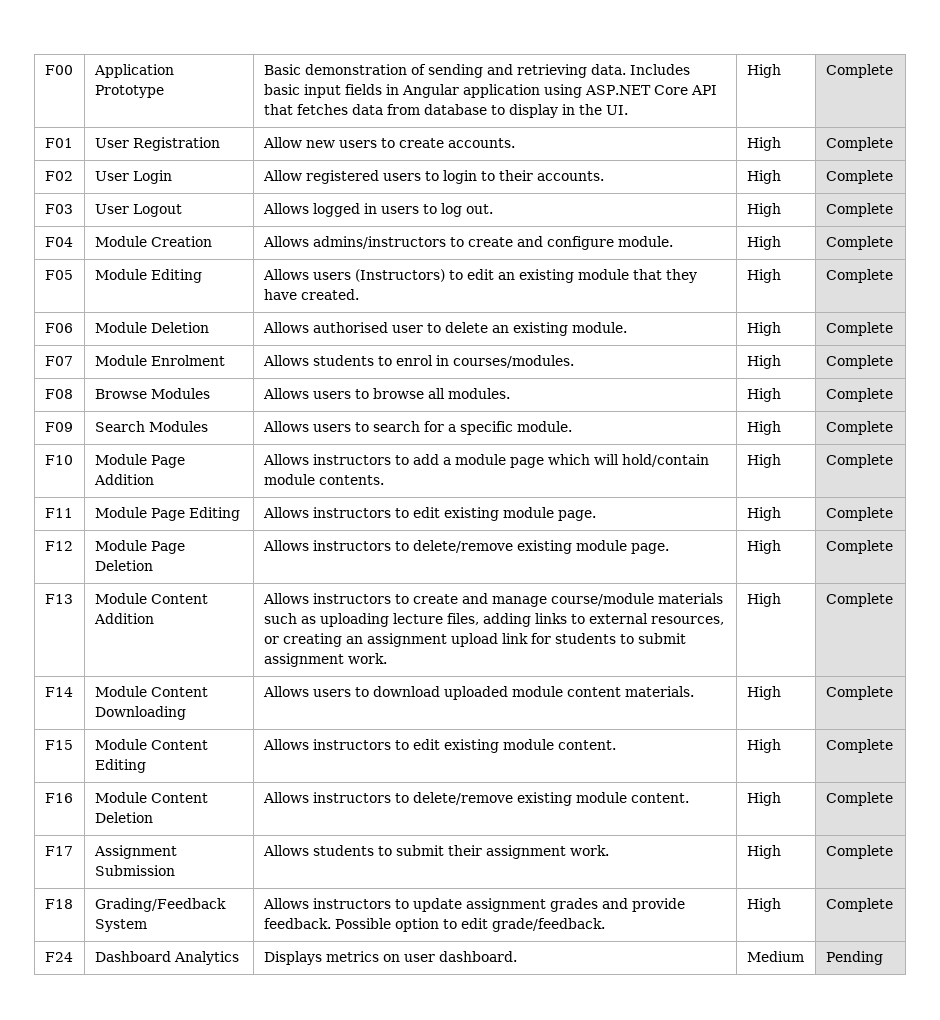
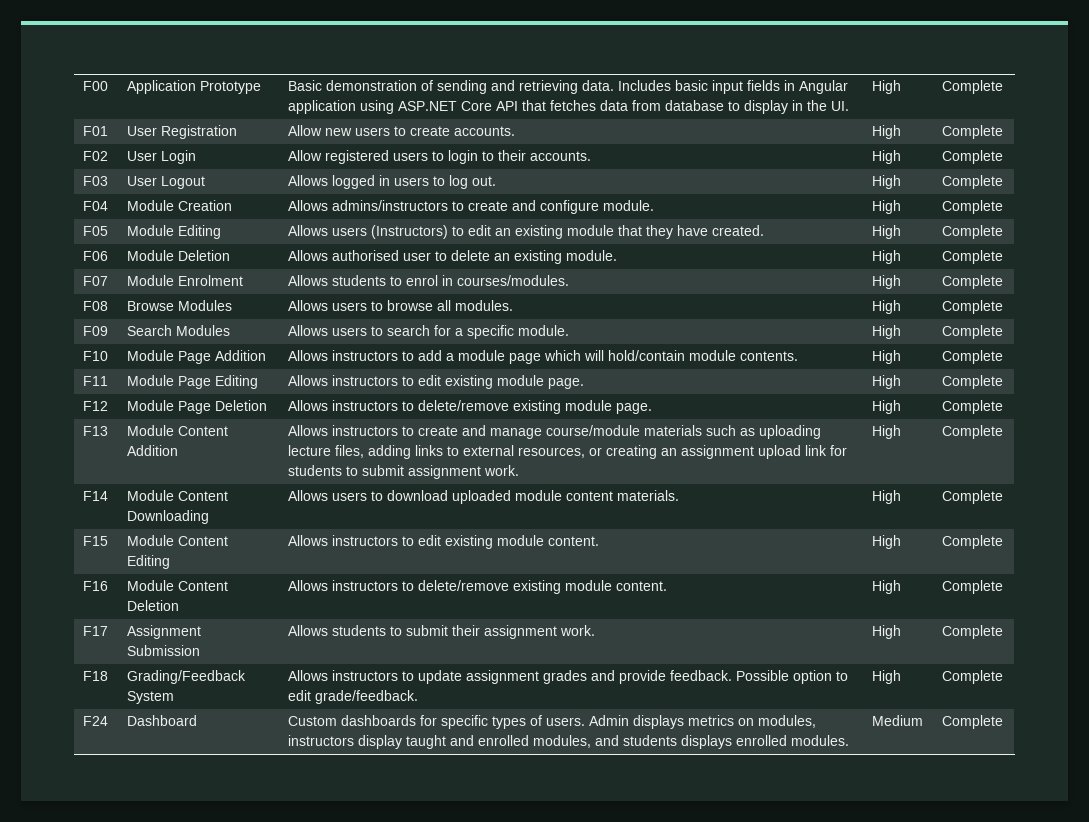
[173,951,239,965] [263,951,517,965] Analytics | Displays metrics on user dashboard. -> [288,715,817,729] [288,735,850,749] | Custom dashboards for specific types of users. Admin displays metrics on modules, instructors display taught and enrolled modules, and students displays enrolled modules.
[825,951,883,965] Pending -> [942,715,1004,729] Complete

